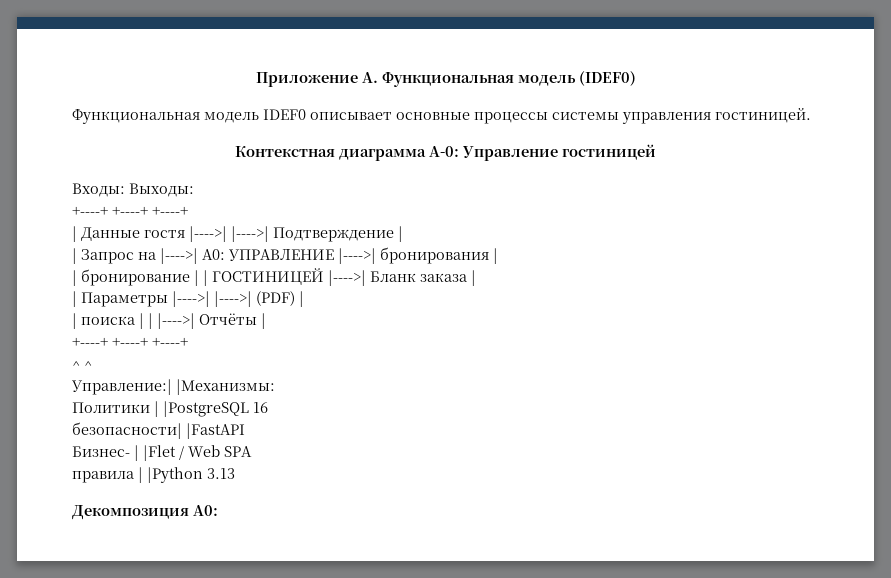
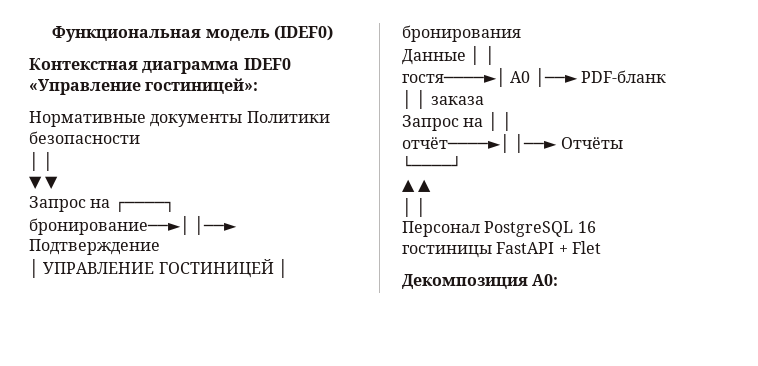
[255,72,378,87] Приложение А. -> (52, 34) none
[72,108,811,124] [235,144,656,161] [72,183,194,197] [72,206,188,216] [72,226,403,242] [72,247,498,264] [72,268,476,286] [72,291,304,307] [72,313,266,329] [72,337,188,347] [72,361,92,369] [71,379,275,395] [72,401,268,417] [72,422,245,439] [72,445,252,461] [72,467,235,483] Функциональная модель IDEF0 описывает основные процессы системы управления гостиницей. // Контекстная диаграмма A-0: Управление гостиницей // Входы: Выходы: // +----+ +----+ +----+ // | Данные гостя |---->| |---->| Подтверждение | // | Запрос на |---->| A0: УПРАВЛЕНИЕ |---->| бронирования | // | бронирование | | ГОСТИНИЦЕЙ |---->| Бланк заказа | // | Параметры |---->| |---->| (PDF) | // | поиска | | |---->| Отчёты | // +----+ +----+ +----+ // ^ ^ // Управление:| |Механизмы: // Политики | |PostgreSQL 16 // безопасности| |FastAPI // Бизнес- | |Flet / Web SPA // правила | |Python 3.13 -> [29,58,291,74] [29,78,259,95] [29,111,330,127] [29,131,140,144] [29,151,54,171] [29,176,59,189] [29,196,175,212] [29,215,238,235] [29,239,160,255] [29,258,288,278] [402,25,521,42] [402,45,495,65] [402,67,666,87] [402,89,484,109] [402,111,512,131] [402,133,623,153] [402,155,462,171] [402,179,432,192] [402,197,427,217] [402,221,596,237] [402,241,601,258] Контекстная диаграмма IDEF0 «Управление гостиницей»: // Нормативные документы Политики безопасности // │ │ // ▼ ▼ // Запрос на ┌────┐ // бронирование──►│ │──► Подтверждение // │ УПРАВЛЕНИЕ ГОСТИНИЦЕЙ │ бронирования // Данные │ │ // гостя────►│ A0 │──► PDF-бланк // │ │ заказа // Запрос на │ │ // отчёт────►│ │──► Отчёты // └────┘ // ▲ ▲ // │ │ // Персонал PostgreSQL 16 // гостиницы FastAPI + Flet

